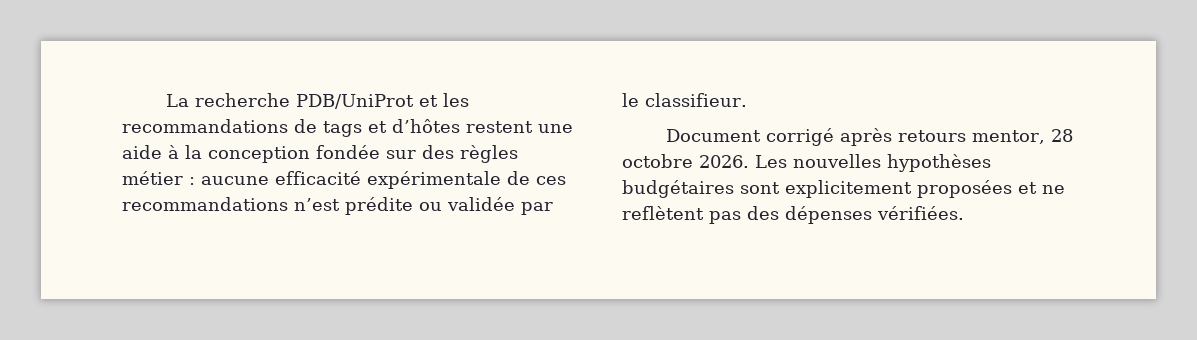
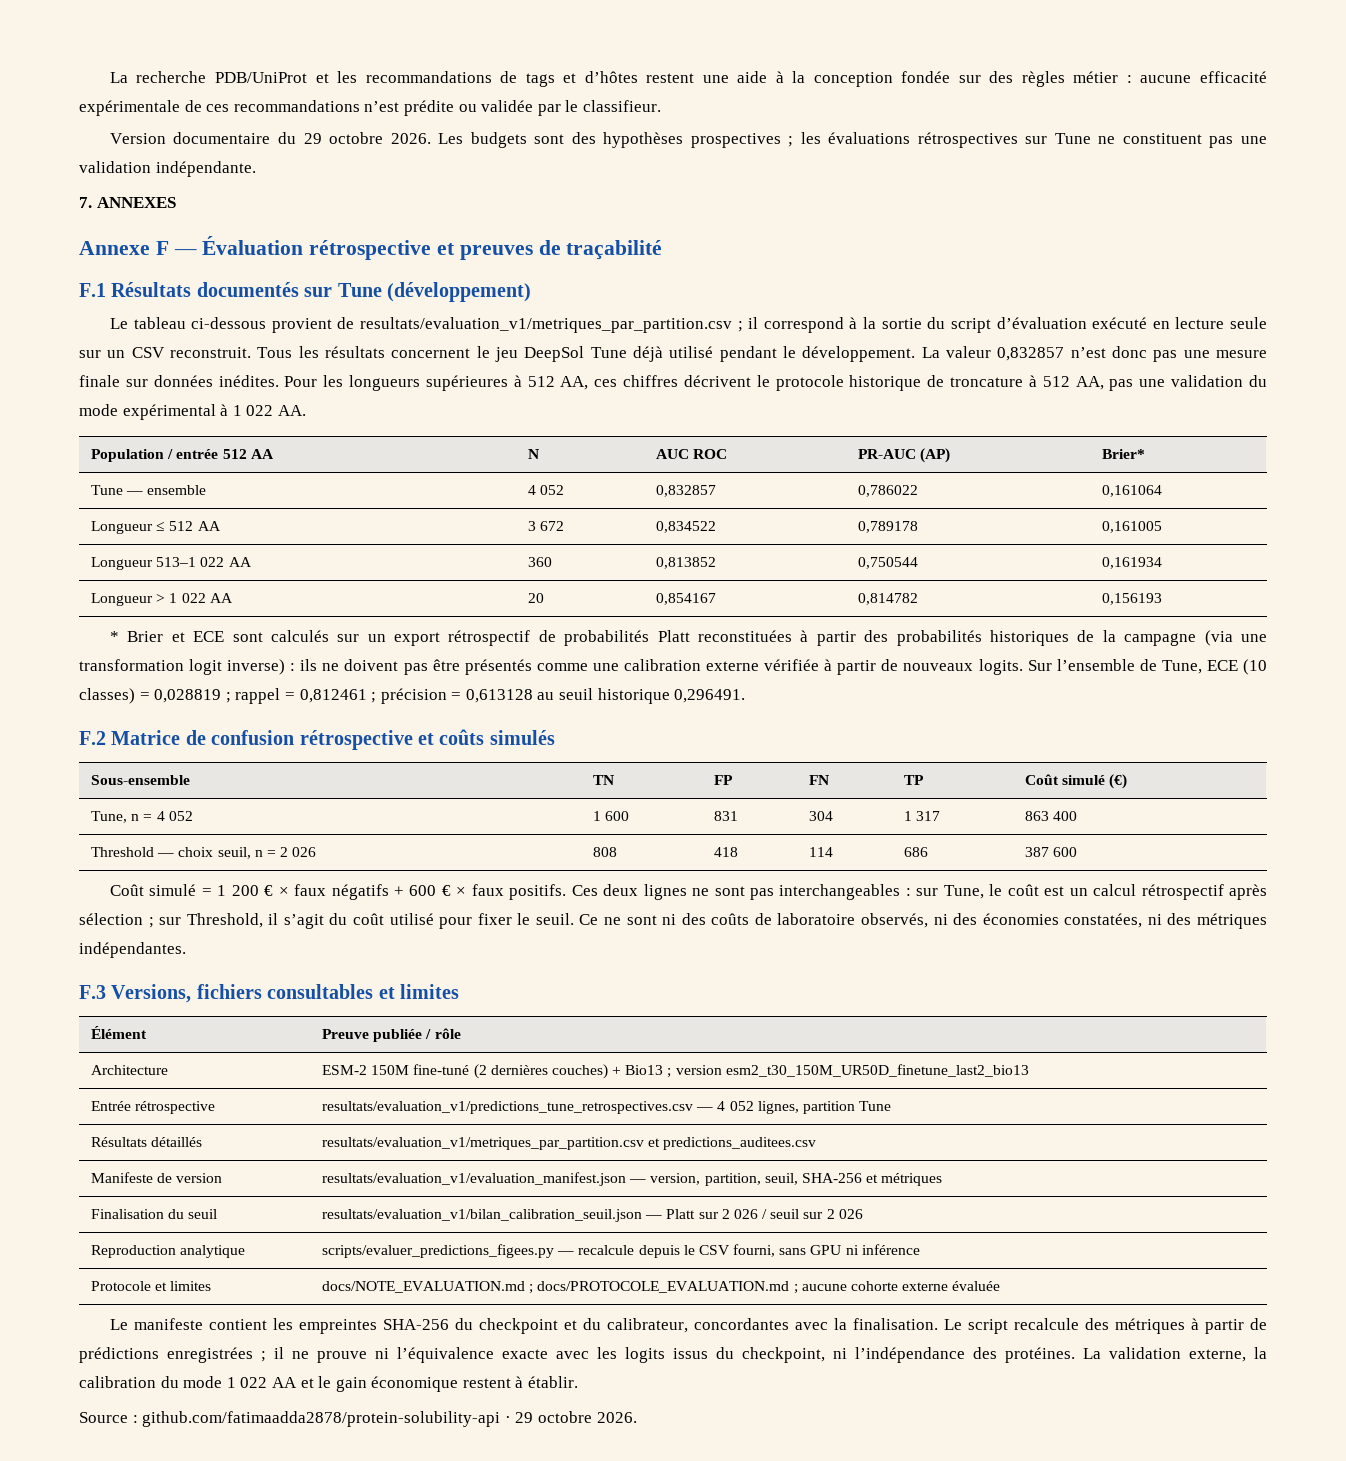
[665,128,1073,146] [622,154,991,172] [622,180,1065,198] [622,206,964,224] Document corrigé après retours mentor, 28 octobre 2026. Les nouvelles hypothèses budgétaires sont explicitement proposées et ne reflètent pas des dépenses vérifiées. -> [109,132,1267,148] [79,161,256,177] [79,197,176,208] [79,236,663,260] [79,282,531,302] [109,317,1268,333] [79,346,1267,362] [79,375,1267,391] [79,404,306,420] [90,449,274,462] [527,449,539,459] [655,449,728,459] [857,448,951,463] [1101,449,1145,459] [90,485,207,495] [527,485,565,495] [655,485,716,497] [857,485,918,497] [1101,485,1162,497] [90,521,221,534] [527,521,565,531] [655,521,716,533] [857,521,918,533] [1101,521,1162,533] [90,557,252,570] [527,557,552,567] [655,557,716,569] [857,557,918,569] [1101,557,1162,569] [90,593,233,606] [527,593,544,603] [655,593,716,605] [857,593,918,605] [1101,593,1162,605] [109,630,1267,646] [79,659,1267,675] [79,688,746,704] [79,729,555,750] [90,775,190,785] [592,775,614,785] [713,775,733,785] [808,775,829,785] [903,775,924,785] [1024,774,1128,789] [90,811,193,823] [592,811,630,821] [713,811,738,821] [808,811,833,821] [903,811,941,821] [1024,811,1078,821] [90,847,317,859] [592,847,617,857] [713,847,738,857] [808,847,833,857] [903,847,928,857] [1024,847,1078,857] [109,884,1268,900] [79,913,1267,929] [79,942,186,958] [79,984,459,1003] [90,1026,147,1039] [321,1028,461,1042] [90,1065,168,1075] [321,1064,1029,1079] [90,1101,216,1114] [321,1101,892,1114] [90,1137,203,1147] [321,1137,817,1150] [90,1172,223,1183] [321,1172,943,1186] [90,1209,218,1219] [321,1209,863,1222] [90,1245,246,1258] [321,1244,920,1258] [90,1281,212,1291] [321,1281,1001,1294] [109,1318,1267,1334] [79,1347,1267,1363] [79,1376,579,1392] [79,1411,637,1427] Version documentaire du 29 octobre 2026. Les budgets sont des hypothèses prospectives ; les évaluations rétrospectives sur Tune ne constituent pas une validation indépendante. // 7. ANNEXES // Annexe F — Évaluation rétrospective et preuves de traçabilité // F.1 Résultats documentés sur Tune (développement) // Le tableau ci-dessous provient de resultats/evaluation_v1/metriques_par_partition.csv ; il correspond à la sortie du script d’évaluation exécuté en lecture seule sur un CSV reconstruit. Tous les résultats concernent le jeu DeepSol Tune déjà utilisé pendant le développement. La valeur 0,832857 n’est donc pas une mesure finale sur données inédites. Pour les longueurs supérieures à 512 AA, ces chiffres décrivent le protocole historique de troncature à 512 AA, pas une validation du mode expérimental à 1 022 AA. // Population / entrée 512 AA | N | AUC ROC | PR-AUC (AP) | Brier* // Tune — ensemble | 4 052 | 0,832857 | 0,786022 | 0,161064 // Longueur ≤ 512 AA | 3 672 | 0,834522 | 0,789178 | 0,161005 // Longueur 513–1 022 AA | 360 | 0,813852 | 0,750544 | 0,161934 // Longueur > 1 022 AA | 20 | 0,854167 | 0,814782 | 0,156193 // * Brier et ECE sont calculés sur un export rétrospectif de probabilités Platt reconstituées à partir des probabilités historiques de la campagne (via une transformation logit inverse) : ils ne doivent pas être présentés comme une calibration externe vérifiée à partir de nouveaux logits. Sur l’ensemble de Tune, ECE (10 classes) = 0,028819 ; rappel = 0,812461 ; précision = 0,613128 au seuil historique 0,296491. // F.2 Matrice de confusion rétrospective et coûts simulés // Sous-ensemble | TN | FP | FN | TP | Coût simulé (€) // Tune, n = 4 052 | 1 600 | 831 | 304 | 1 317 | 863 400 // Threshold — choix seuil, n = 2 026 | 808 | 418 | 114 | 686 | 387 600 // Coût simulé = 1 200 € × faux négatifs + 600 € × faux positifs. Ces deux lignes ne sont pas interchangeables : sur Tune, le coût est un calcul rétrospectif après sélection ; sur Threshold, il s’agit du coût utilisé pour fixer le seuil. Ce ne sont ni des coûts de laboratoire observés, ni des économies constatées, ni des métriques indépendantes. // F.3 Versions, fichiers consultables et limites // Élément | Preuve publiée / rôle // Architecture | ESM-2 150M fine-tuné (2 dernières couches) + Bio13 ; version esm2_t30_150M_UR50D_finetune_last2_bio13 // Entrée rétrospective | resultats/evaluation_v1/predictions_tune_retrospectives.csv — 4 052 lignes, partition Tune // Résultats détaillés | resultats/evaluation_v1/metriques_par_partition.csv et predictions_auditees.csv // Manifeste de version | resultats/evaluation_v1/evaluation_manifest.json — version, partition, seuil, SHA-256 et métriques // Finalisation du seuil | resultats/evaluation_v1/bilan_calibration_seuil.json — Platt sur 2 026 / seuil sur 2 026 // Reproduction analytique | scripts/evaluer_predictions_figees.py — recalcule depuis le CSV fourni, sans GPU ni inférence // Protocole et limites | docs/NOTE_EVALUATION.md ; docs/PROTOCOLE_EVALUATION.md ; aucune cohorte externe évaluée // Le manifeste contient les empreintes SHA-256 du checkpoint et du calibrateur, concordantes avec la finalisation. Le script recalcule des métriques à partir de prédictions enregistrées ; il ne prouve ni l’équivalence exacte avec les logits issus du checkpoint, ni l’indépendance des protéines. La validation externe, la calibration du mode 1 022 AA et le gain économique restent à établir. // Source : github.com/fatimaadda2878/protein-solubility-api · 29 octobre 2026.

